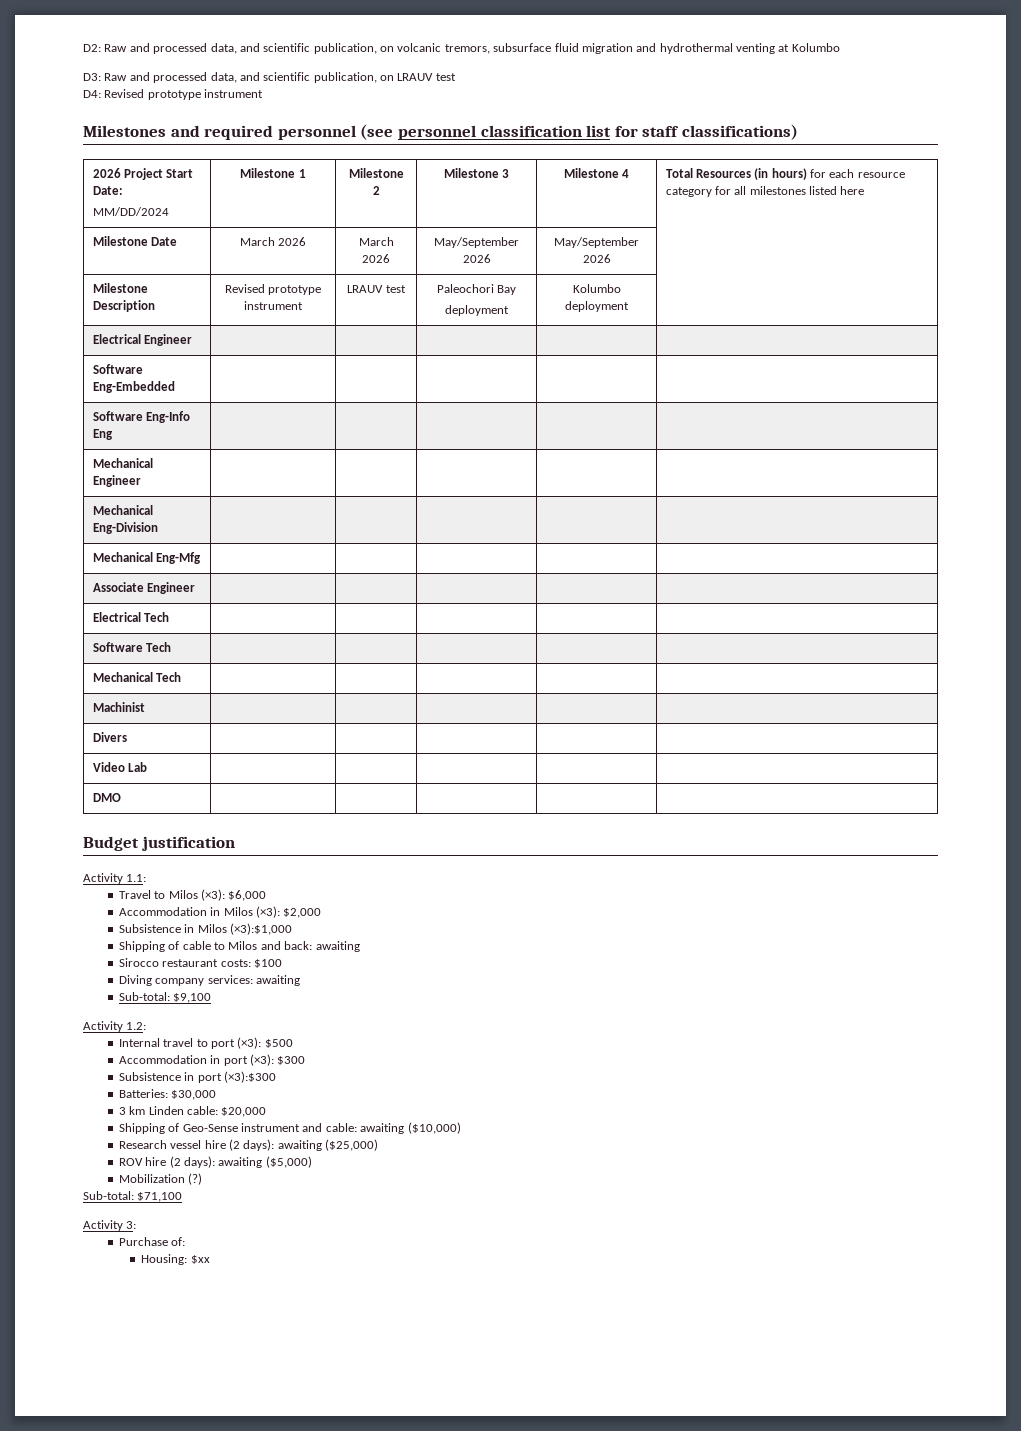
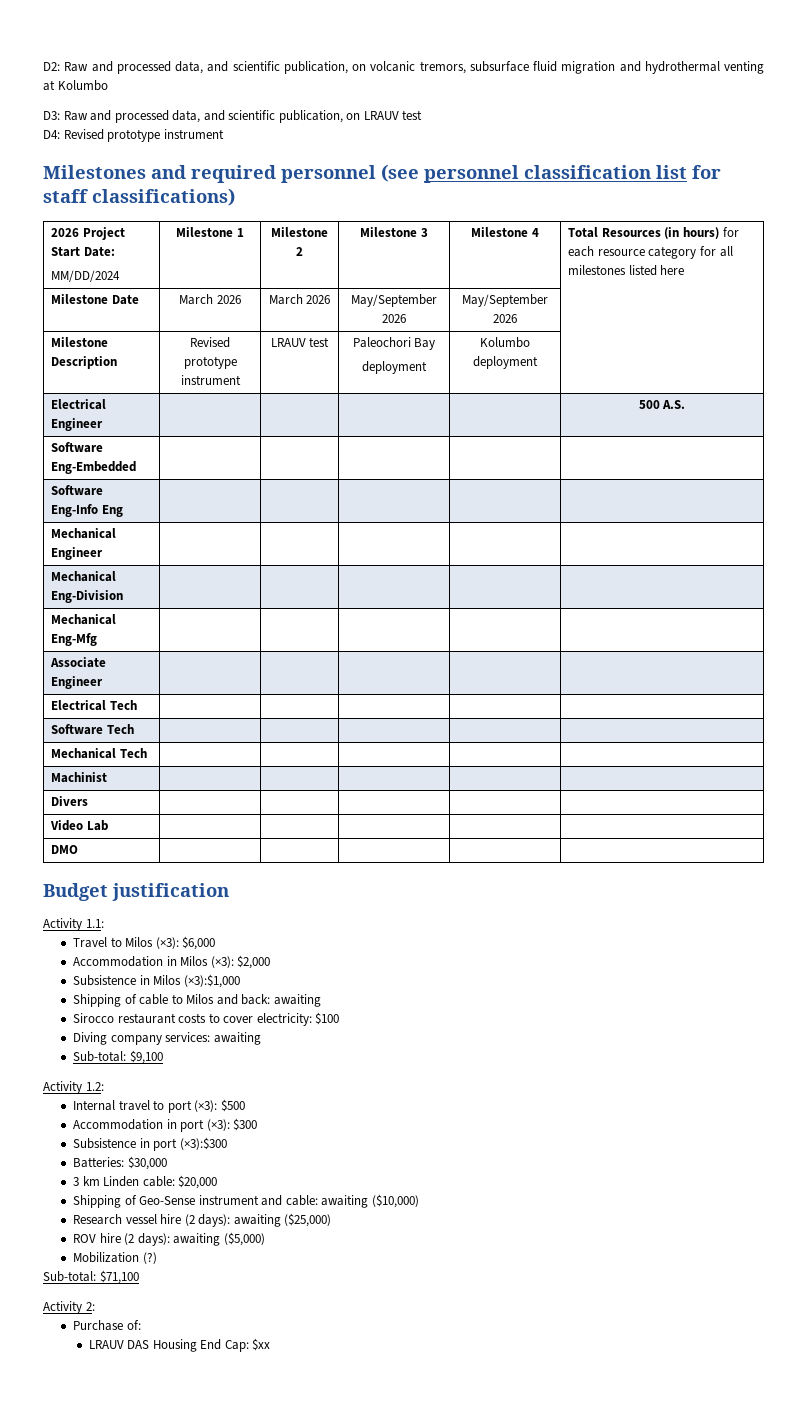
(192, 340) none -> [638,400,686,409] 500 A.S.
[220,959,251,967] costs: -> [178,1013,312,1026] costs to cover electricity:
[126,1221,137,1229] 3: -> [85,1302,95,1311] 2:
[141,1254,188,1265] Housing: -> [88,1339,249,1352] LRAUV DAS Housing End Cap:

